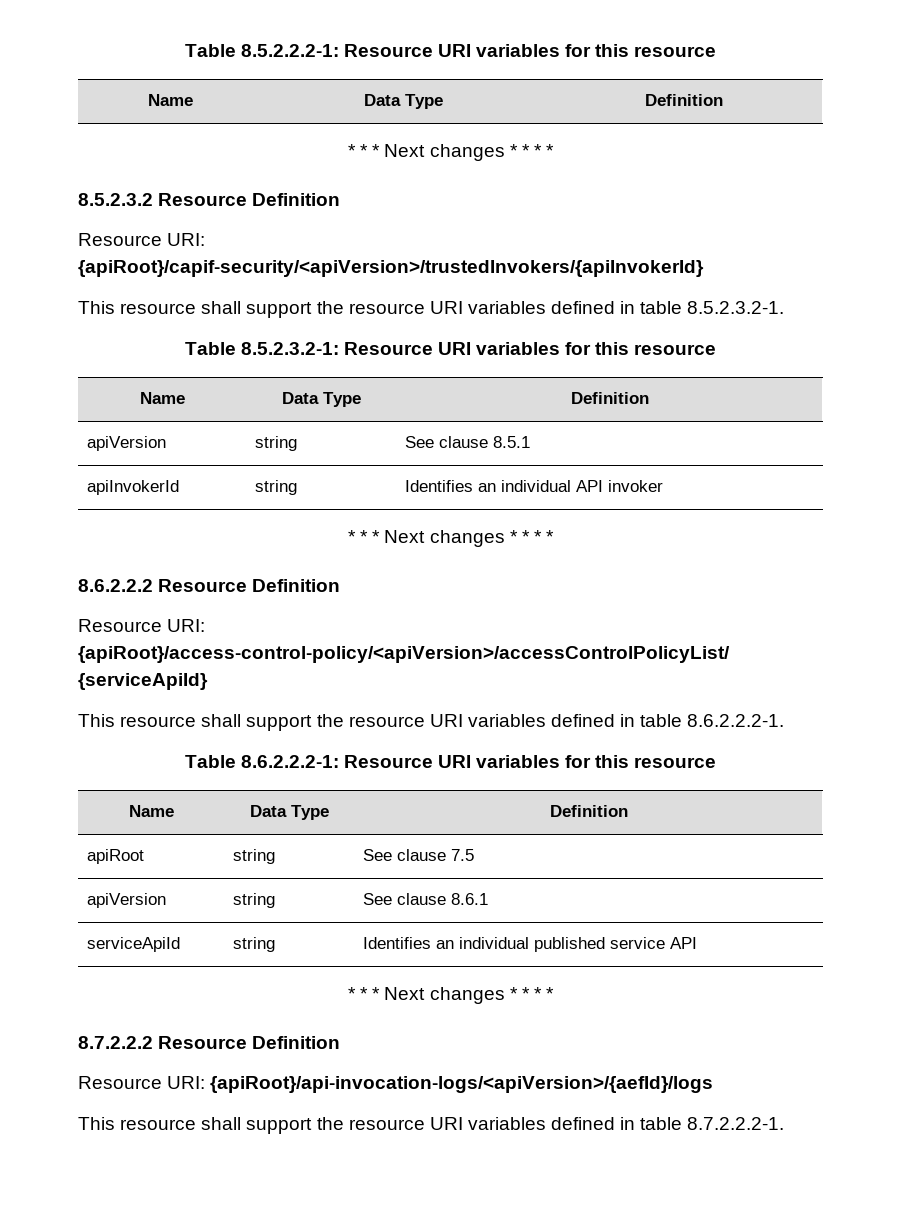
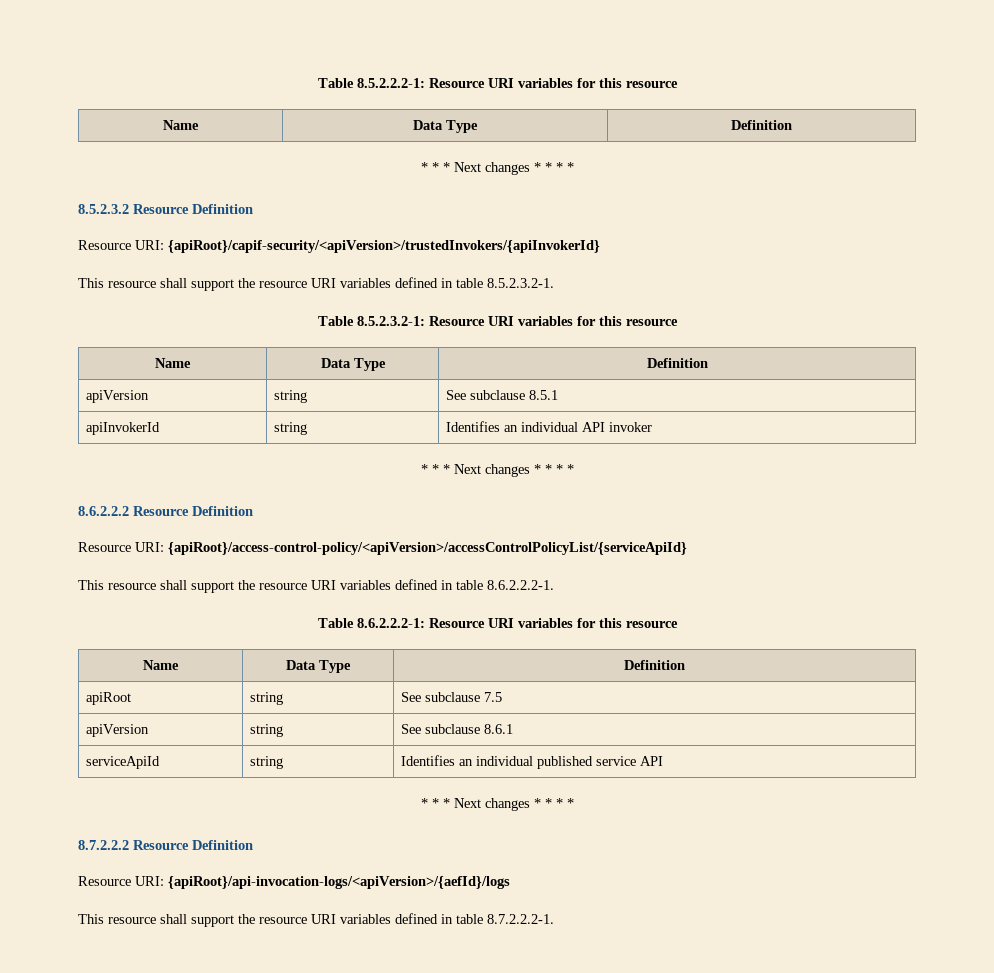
[439,436,489,448] clause -> [469,390,525,400] subclause
[397,849,447,861] clause -> [424,692,480,702] subclause
[397,893,447,905] clause -> [424,724,480,734] subclause

